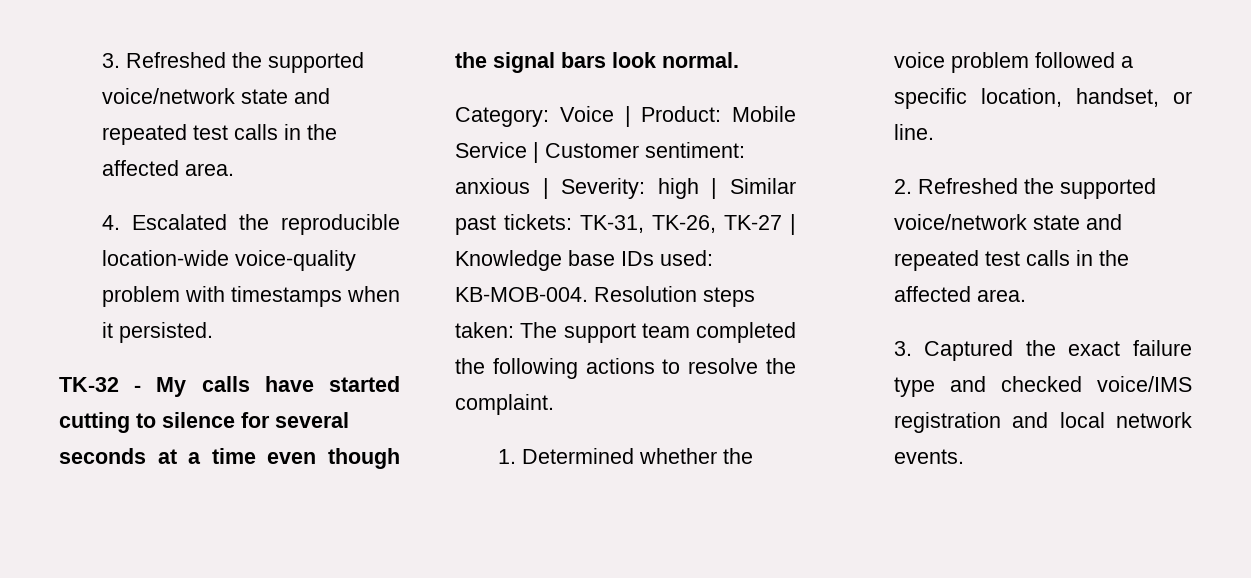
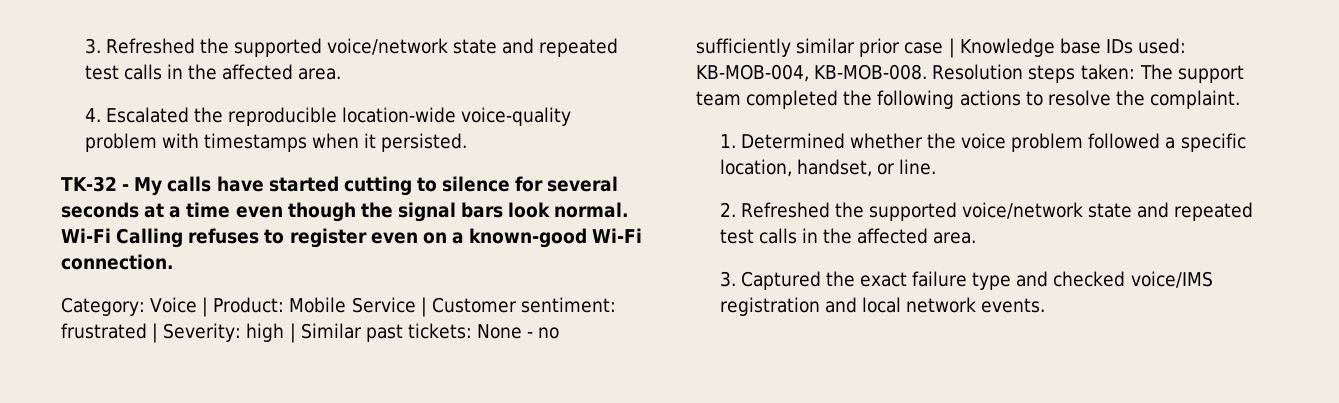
(739, 60) none -> [61,228,643,248] [61,254,174,270] Wi-Fi Calling refuses to register even on a known-good Wi-Fi connection.
[455,178,530,194] anxious -> [61,323,147,339] frustrated
[580,215,782,233] TK-31, TK-26, TK-27 -> [477,324,560,339] [696,38,944,57] None - no sufficiently similar prior case
[455,287,588,302] KB-MOB-004. -> [696,64,928,82] KB-MOB-004, KB-MOB-008.

